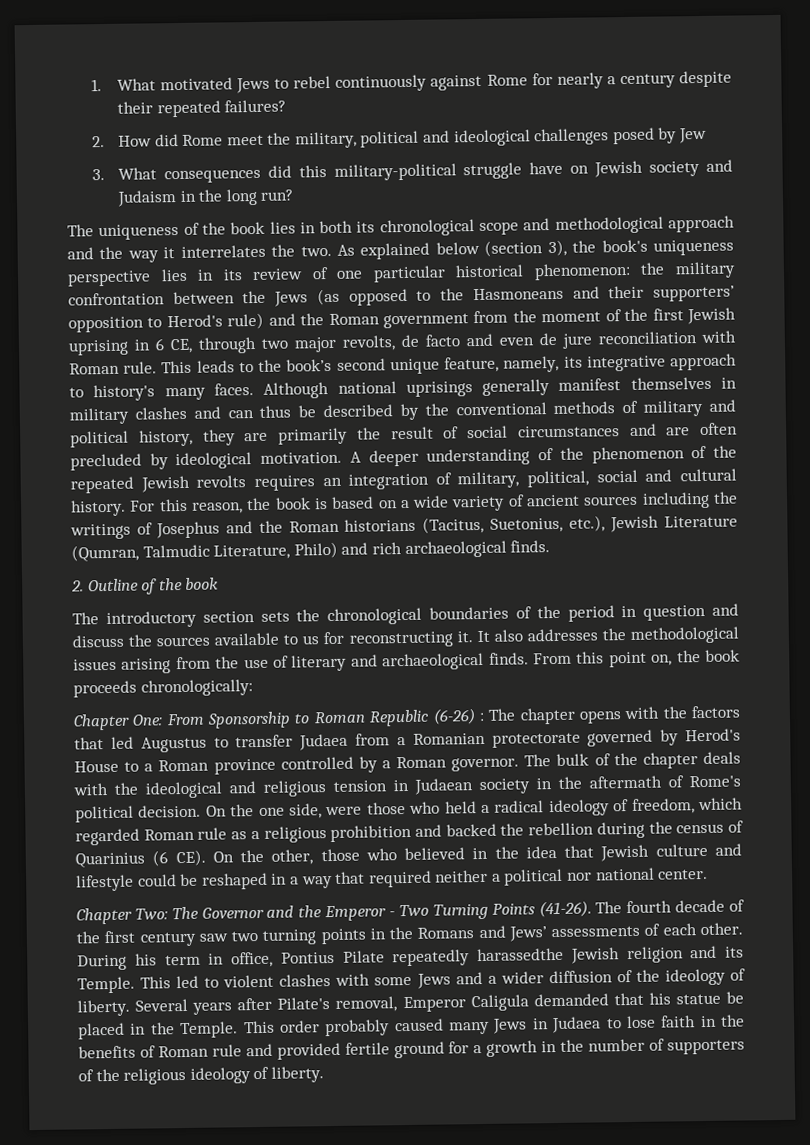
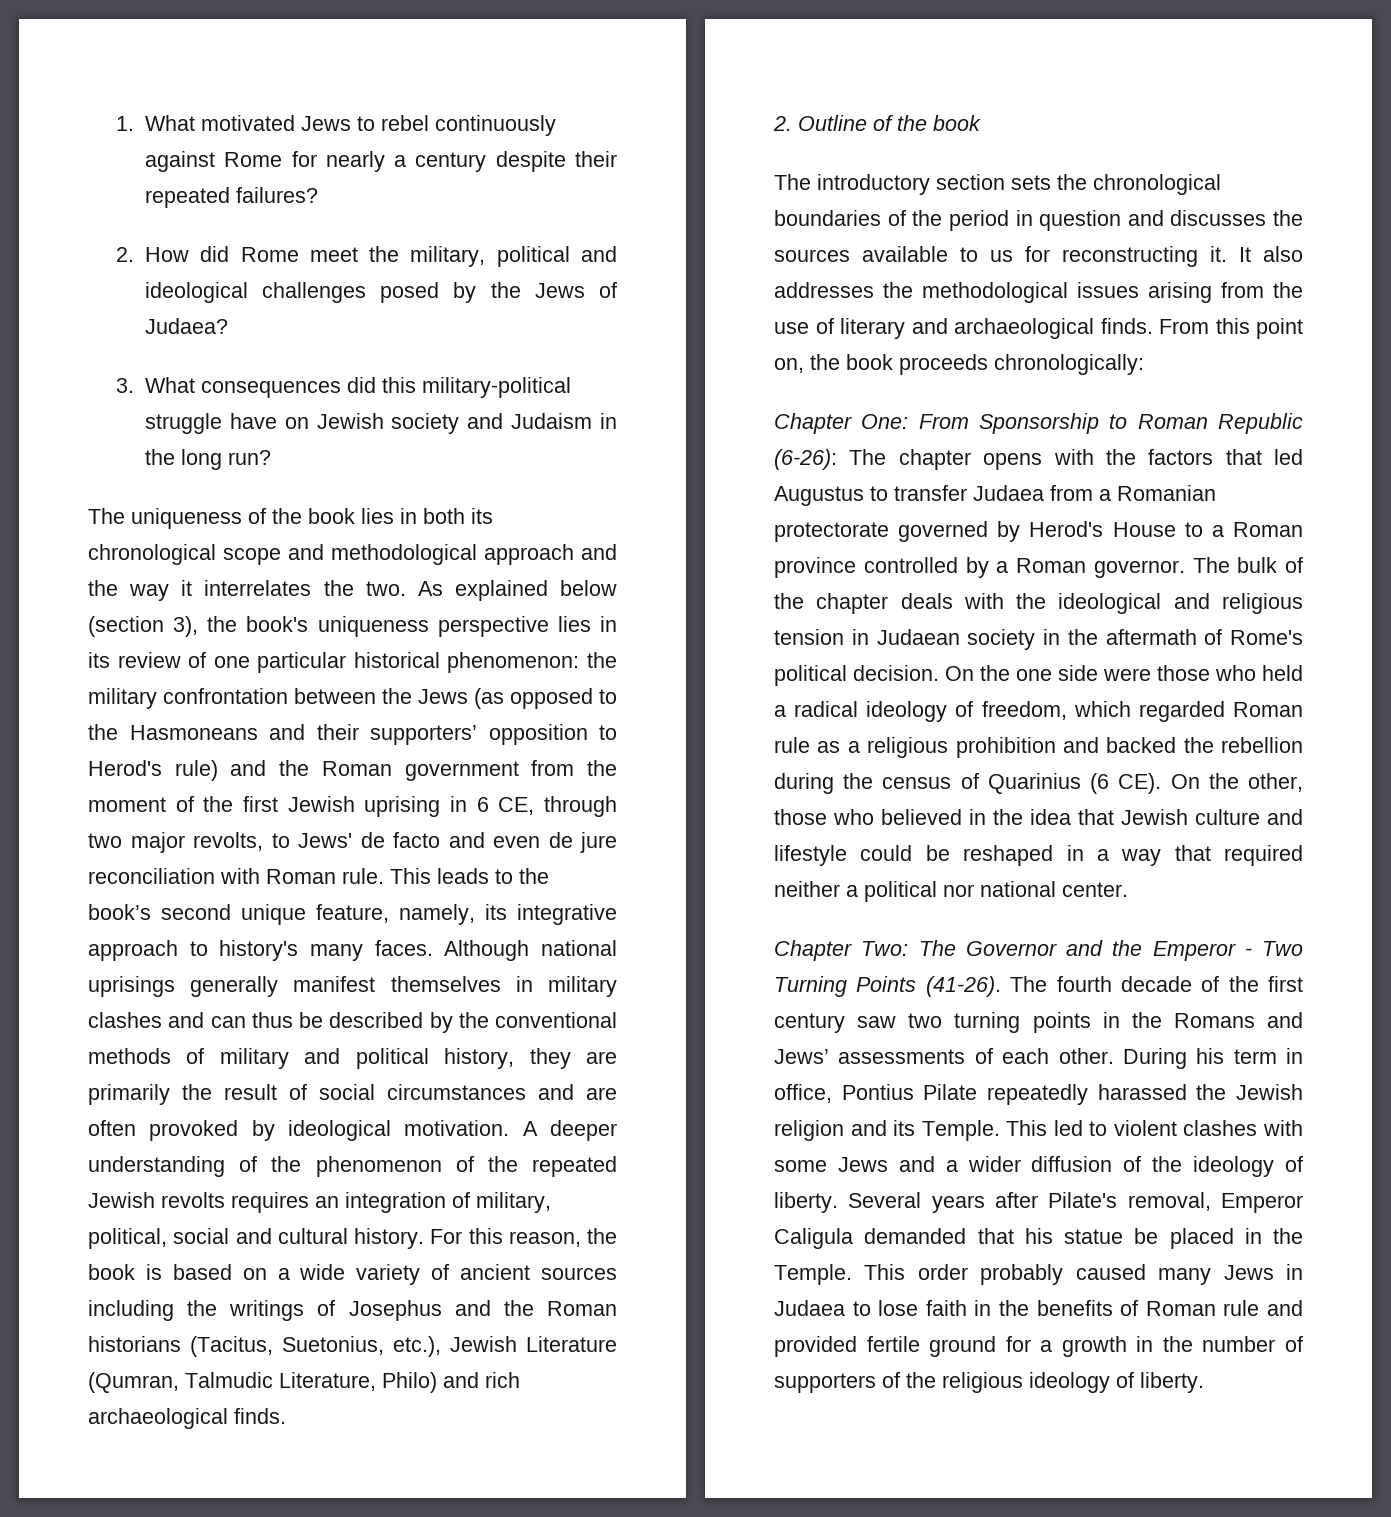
[678,127,707,144] Jew -> [490,282,617,298] [144,318,228,334] the Jews of Judaea?
(396, 343) none -> [271,833,352,848] to Jews'
[70,453,142,471] precluded -> [149,1120,239,1141] provoked
[72,634,124,648] discuss -> [1170,210,1267,226] discusses
[432,708,485,725] (6-26) : -> [774,449,837,470] (6-26):
[289,803,322,819] side, -> [1058,665,1098,681] side
[477,947,564,962] harassedthe -> [1097,1084,1227,1100] harassed the

